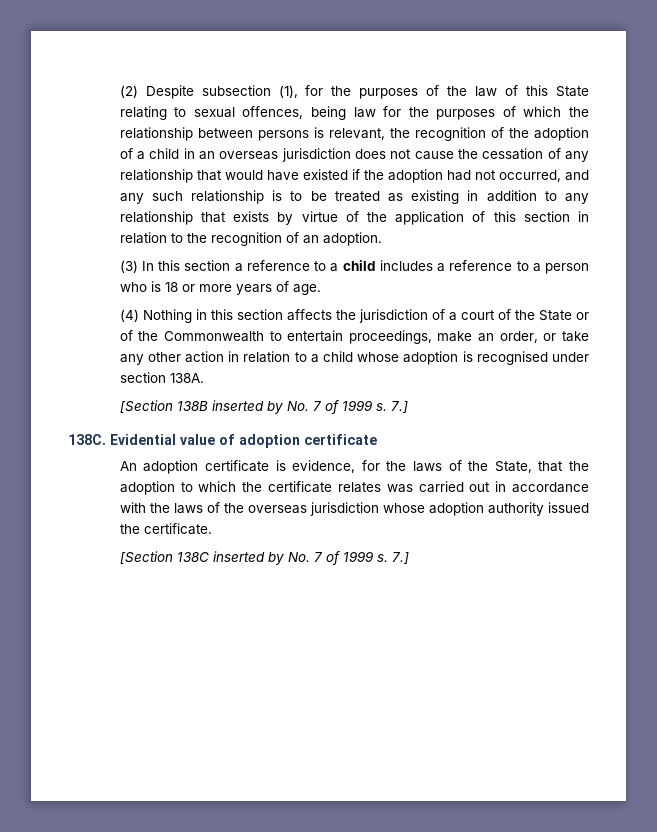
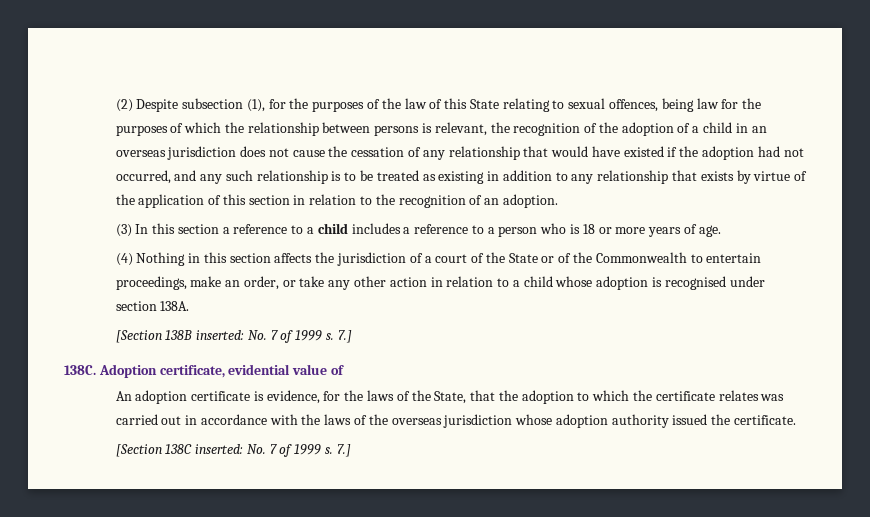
[211,400,283,414] inserted by -> [196,330,245,340] inserted:
[110,434,176,445] Evidential -> [98,364,291,378] Adoption certificate, evidential
[239,434,377,448] adoption certificate -> (344, 370) none
[212,551,284,565] inserted by -> [195,444,244,454] inserted:

